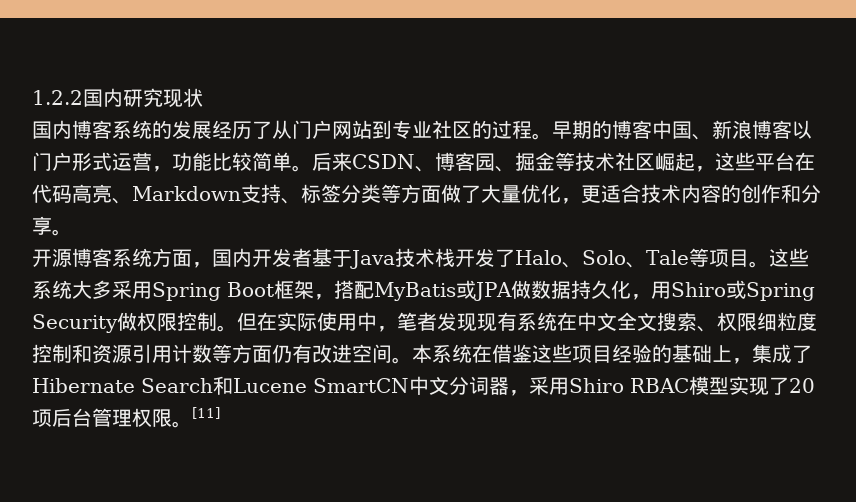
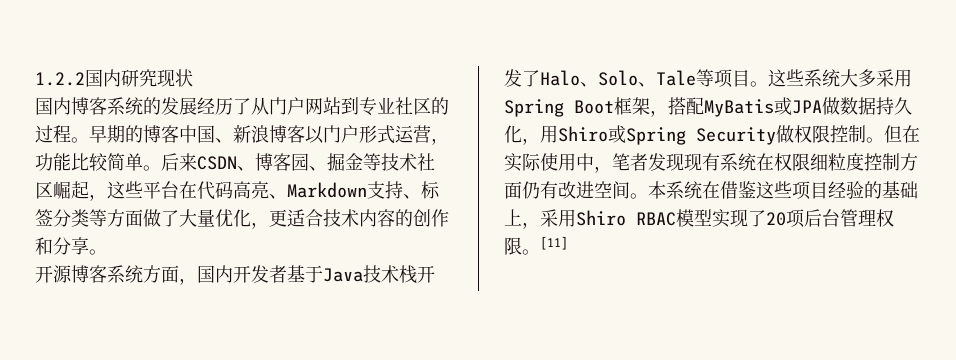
[577,312,817,332] [32,344,232,364] 中文全文搜索、权限细粒度控制和资源引用计数等 -> [774,153,900,171] 权限细粒度控制
[752,344,812,363] [32,376,529,396] 集成了Hibernate Search和Lucene SmartCN中文分词器， -> (540, 225) none

